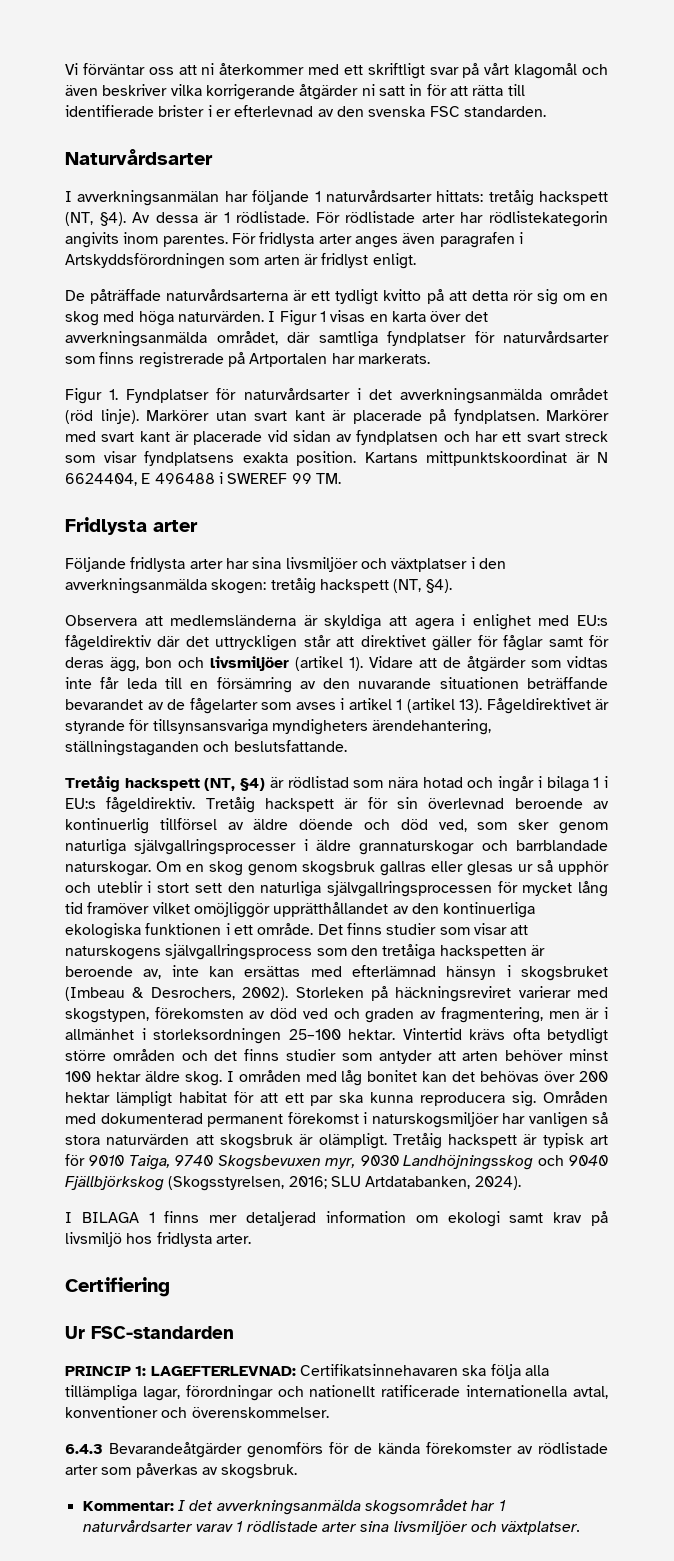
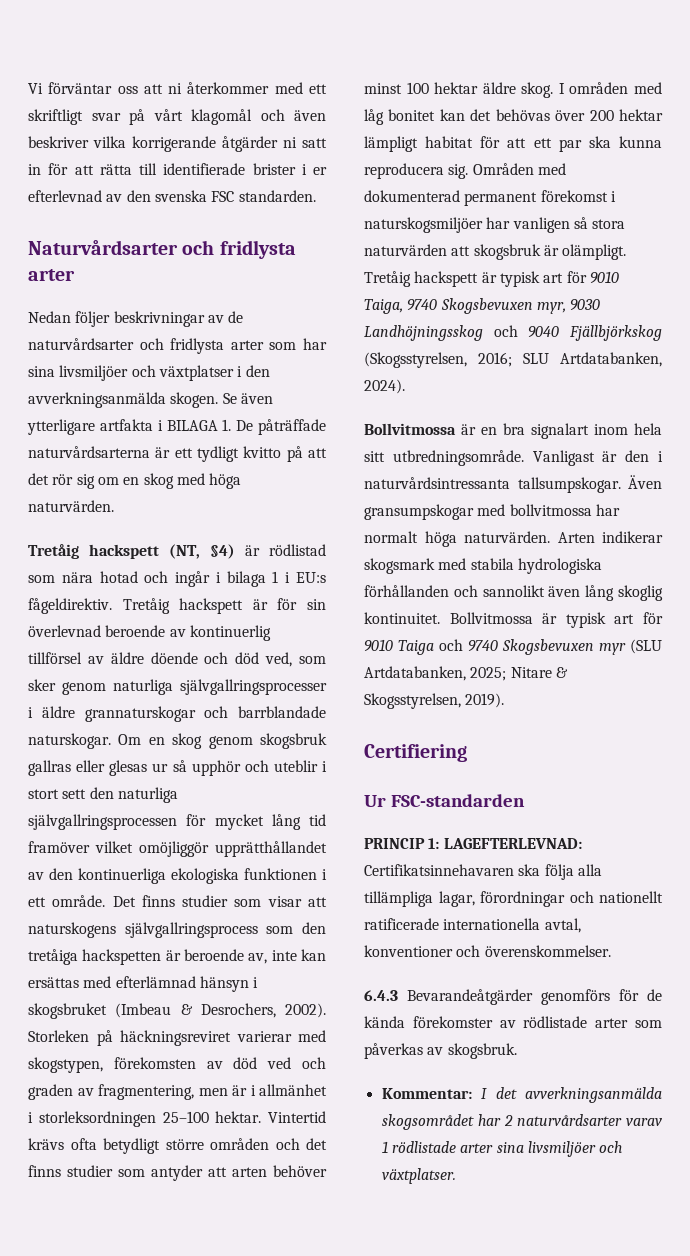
[65,190,608,206] [65,211,609,227] [65,232,523,248] [65,253,416,269] // I avverkningsanmälan har följande 1 naturvårdsarter hittats: tretåig hackspett (NT, §4). Av dessa är 1 rödlistade. För rödlistade arter har rödlistekategorin angivits inom parentes. För fridlysta arter anges även paragrafen i Artskyddsförordningen som arten är fridlyst enligt. // -> [182,240,296,259] [28,269,75,281] [28,311,244,327] [28,338,327,354] [28,365,270,381] [28,392,273,408] [27,419,232,435] och fridlysta arter // Nedan följer beskrivningar av de naturvårdsarter och fridlysta arter som har sina livsmiljöer och växtplatser i den avverkningsanmälda skogen. Se även ytterligare artfakta i BILAGA 1.
[471,290,508,301] detta -> [28,473,49,485] det
[268,310,488,326] [65,331,609,347] [65,352,430,368] [65,388,608,404] [65,409,609,424] [65,430,609,445] [65,451,608,466] [65,472,341,486] [65,517,198,535] [65,557,506,572] [65,578,452,594] [65,614,609,630] [65,635,609,651] [65,656,608,672] [65,677,608,693] [65,698,609,714] [65,719,492,735] [65,740,347,756] I Figur 1 visas en karta över det avverkningsanmälda området, där samtliga fyndplatser för naturvårdsarter som finns registrerade på Artportalen har markerats. // Figur 1. Fyndplatser för naturvårdsarter i det avverkningsanmälda området (röd linje). Markörer utan svart kant är placerade på fyndplatsen. Markörer med svart kant är placerade vid sidan av fyndplatsen och har ett svart streck som visar fyndplatsens exakta position. Kartans mittpunktskoordinat är N 6624404, E 496488 i SWEREF 99 TM. // Fridlysta arter // Följande fridlysta arter har sina livsmiljöer och växtplatser i den avverkningsanmälda skogen: tretåig hackspett (NT, §4). // Observera att medlemsländerna är skyldiga att agera i enlighet med EU:s fågeldirektiv där det uttryckligen står att direktivet gäller för fåglar samt för deras ägg, bon och livsmiljöer (artikel 1). Vidare att de åtgärder som vidtas inte får leda till en försämring av den nuvarande situationen beträffande bevarandet av de fågelarter som avses i artikel 1 (artikel 13). Fågeldirektivet är styrande för tillsynsansvariga myndigheters ärendehantering, ställningstaganden och beslutsfattande. -> (114, 506) none
[65,1211,608,1227] [65,1232,251,1247] I BILAGA 1 finns mer detaljerad information om ekologi samt krav på livsmiljö hos fridlysta arter. -> [364,423,662,439] [364,450,663,466] [364,475,662,493] [364,504,620,520] [364,531,663,547] [364,558,602,574] [364,585,663,601] [364,612,663,628] [364,639,662,655] [364,666,568,681] [364,693,505,709] Bollvitmossa är en bra signalart inom hela sitt utbredningsområde. Vanligast är den i naturvårdsintressanta tallsumpskogar. Även gransumpskogar med bollvitmossa har normalt höga naturvärden. Arten indikerar skogsmark med stabila hydrologiska förhållanden och sannolikt även lång skoglig kontinuitet. Bollvitmossa är typisk art för 9010 Taiga och 9740 Skogsbevuxen myr (SLU Artdatabanken, 2025; Nitare & Skogsstyrelsen, 2019).
[498,1500,506,1511] 1 -> [503,1115,513,1126] 2

